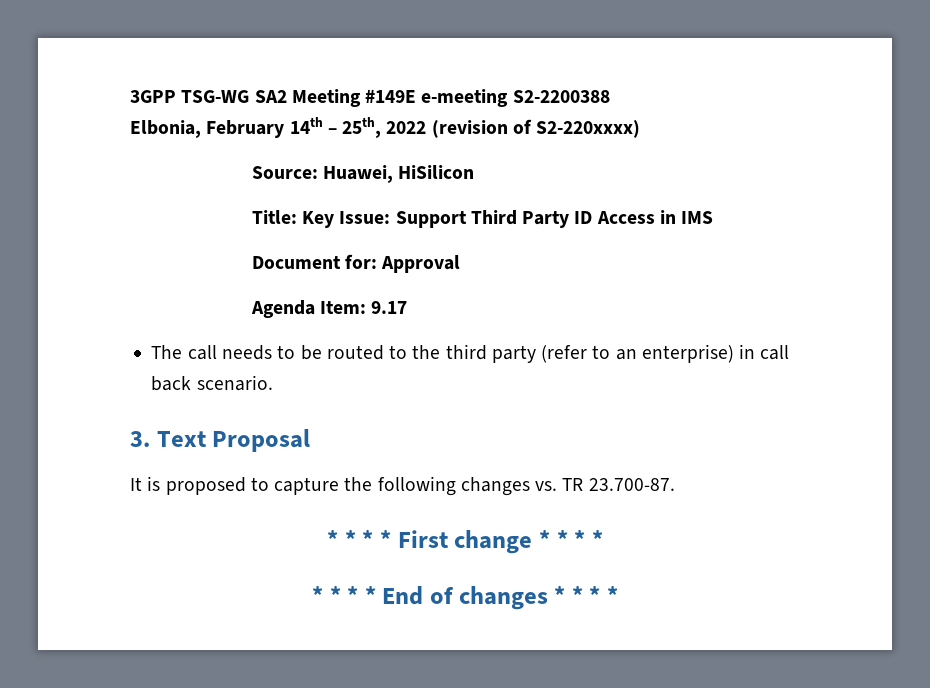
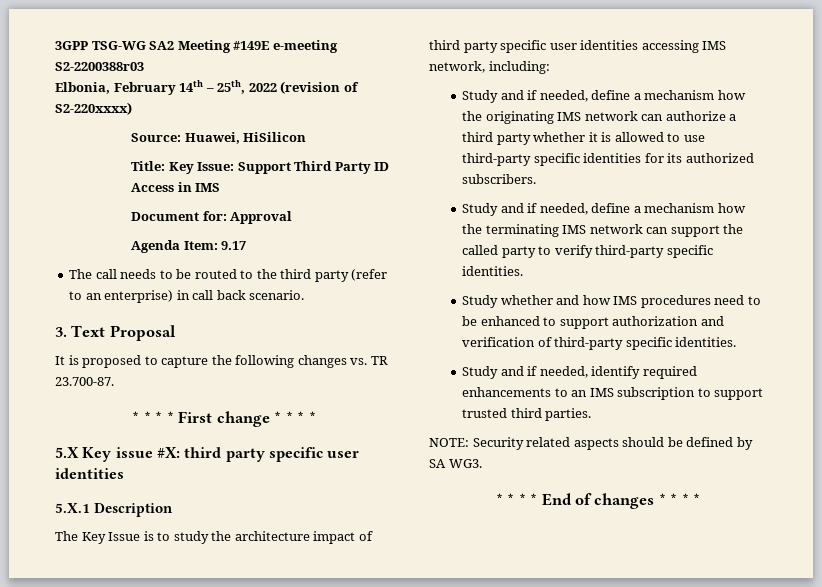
[512,90,610,103] S2-2200388 -> [55,62,144,71] S2-2200388r03
(603, 539) none -> [55,447,360,462] [55,468,124,479] [55,503,174,517] [55,531,373,544] [429,40,727,53] [429,61,550,74] [462,90,746,103] [462,111,737,124] [462,132,705,145] [462,153,754,166] [462,174,537,184] [462,203,746,216] [462,224,744,237] [462,245,713,258] [462,266,524,276] [462,295,761,308] [462,316,724,329] [462,337,737,350] [462,366,697,379] [462,387,764,400] [462,408,592,421] [429,437,753,450] [429,459,482,468] // 5.X Key issue #X: third party specific user identities // 5.X.1 Description // The Key Issue is to study the architecture impact of third party specific user identities accessing IMS network, including: // Study and if needed, define a mechanism how the originating IMS network can authorize a third party whether it is allowed to use third-party specific identities for its authorized subscribers. // Study and if needed, define a mechanism how the terminating IMS network can support the called party to verify third-party specific identities. // Study whether and how IMS procedures need to be enhanced to support authorization and verification of third-party specific identities. // Study and if needed, identify required enhancements to an IMS subscription to support trusted third parties. // NOTE: Security related aspects should be defined by SA WG3.

